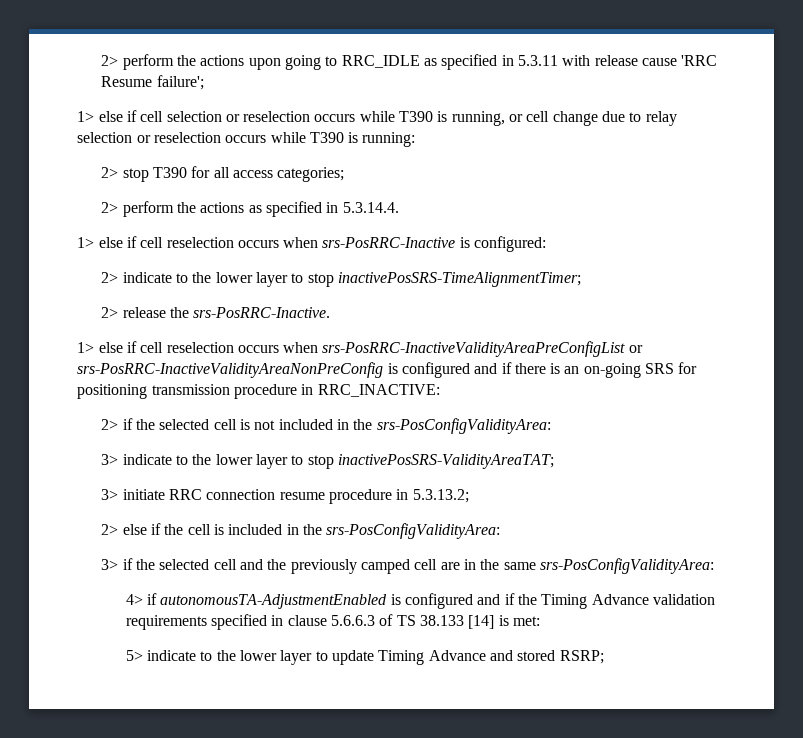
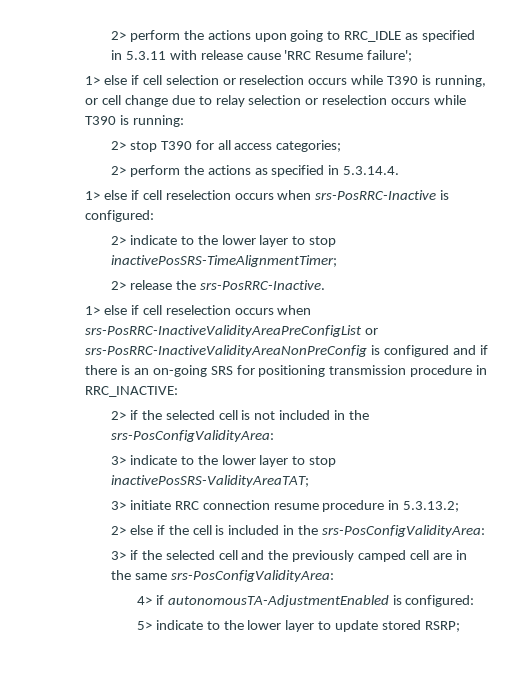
[404,593,715,609] [125,614,540,630] configured and if the Timing Advance validation requirements specified in clause 5.6.6.3 of TS 38.133 [14] is met: -> [405,595,475,607] configured:
[378,650,513,665] Timing Advance and -> (379, 626) none

